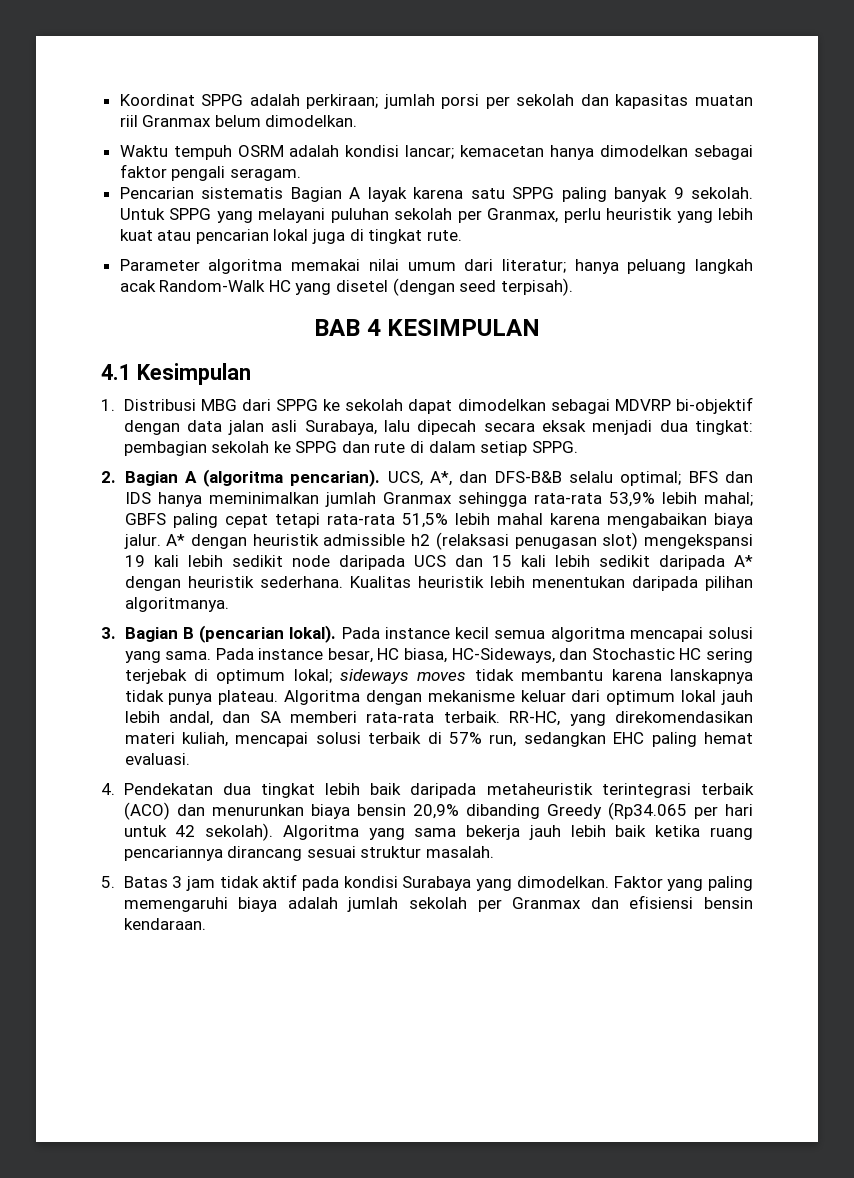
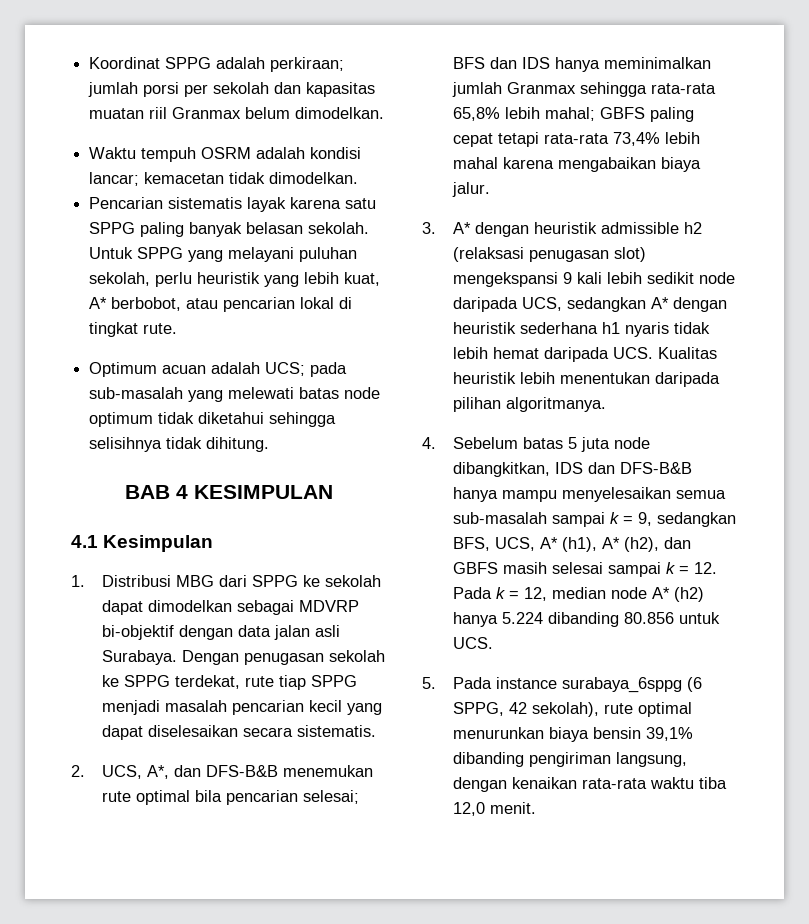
[550,145,753,160] [119,164,301,181] hanya dimodelkan sebagai faktor pengali seragam. -> [229,172,359,184] tidak dimodelkan.
[290,187,361,202] Bagian A -> (243, 203) none
[673,187,684,199] 9 -> [246,222,304,234] belasan
[394,208,559,223] sekolah per Granmax, -> [89,272,151,286] sekolah,
[119,229,153,241] kuat -> [344,272,381,286] [89,297,182,311] kuat, A* berbobot,
[312,229,346,244] juga -> (335, 303) none
[119,259,753,274] [119,278,573,296] Parameter algoritma memakai nilai umum dari literatur; hanya peluang langkah acak Random-Walk HC yang disetel (dengan seed terpisah). -> [89,362,348,377] [89,387,381,402] [89,412,337,427] [89,437,270,452] Optimum acuan adalah UCS; pada sub-masalah yang melewati batas node optimum tidak diketahui sehingga selisihnya tidak dihitung.
[304,420,753,435] [123,441,578,456] [101,469,682,487] Surabaya, lalu dipecah secara eksak menjadi dua tingkat: pembagian sekolah ke SPPG dan rute di dalam setiap SPPG. // 2. Bagian A (algoritma pencarian). UCS, A*, dan DFS-B&B selalu optimal; -> [101,650,385,665] [101,675,357,690] [101,700,382,715] [101,725,376,740] [71,765,373,779] [101,790,359,805] Surabaya. Dengan penugasan sekolah ke SPPG terdekat, rute tiap SPPG menjadi masalah pencarian kecil yang dapat diselesaikan secara sistematis. // 2. UCS, A*, dan DFS-B&B menemukan rute optimal bila pencarian selesai;
[608,492,655,507] 53,9% -> [452,107,500,121] 65,8%
[401,513,448,528] 51,5% -> [612,132,660,146] 73,4%
(161, 541) none -> [422,222,436,234] // 3.
[124,555,145,567] 19 -> [562,272,572,284] 9
[413,555,753,570] [124,576,343,591] UCS dan 15 kali lebih sedikit daripada A* dengan heuristik sederhana. -> [521,297,727,312] [452,322,710,337] [452,347,653,362] UCS, sedangkan A* dengan heuristik sederhana h1 nyaris tidak lebih hemat daripada UCS.
[101,625,753,643] [124,648,753,663] [124,669,753,684] [124,690,753,705] [124,711,753,726] [124,732,754,747] [124,753,190,765] [101,783,754,798] [123,802,753,820] [123,823,753,841] [123,846,494,861] [101,874,753,891] [123,895,753,912] [123,918,206,930] 3. Bagian B (pencarian lokal). Pada instance kecil semua algoritma mencapai solusi yang sama. Pada instance besar, HC biasa, HC-Sideways, dan Stochastic HC sering terjebak di optimum lokal; sideways moves tidak membantu karena lanskapnya tidak punya plateau. Algoritma dengan mekanisme keluar dari optimum lokal jauh lebih andal, dan SA memberi rata-rata terbaik. RR-HC, yang direkomendasikan materi kuliah, mencapai solusi terbaik di 57% run, sedangkan EHC paling hemat evaluasi. // 4. Pendekatan dua tingkat lebih baik daripada metaheuristik terintegrasi terbaik (ACO) dan menurunkan biaya bensin 20,9% dibanding Greedy (Rp34.065 per hari untuk 42 sekolah). Algoritma yang sama bekerja jauh lebih baik ketika ruang pencariannya dirancang sesuai struktur masalah. // 5. Batas 3 jam tidak aktif pada kondisi Surabaya yang dimodelkan. Faktor yang paling memengaruhi biaya adalah jumlah sekolah per Granmax dan efisiensi bensin kendaraan. -> [422,437,650,452] [452,462,692,477] [452,487,726,502] [452,512,736,527] [452,537,691,552] [452,562,717,577] [452,587,704,602] [452,612,720,627] [452,637,493,649] [422,677,702,693] [452,702,692,717] [452,727,693,742] [452,752,687,767] [452,777,727,792] [452,802,536,816] 4. Sebelum batas 5 juta node dibangkitkan, IDS dan DFS-B&B hanya mampu menyelesaikan semua sub-masalah sampai k = 9, sedangkan BFS, UCS, A* (h1), A* (h2), dan GBFS masih selesai sampai k = 12. Pada k = 12, median node A* (h2) hanya 5.224 dibanding 80.856 untuk UCS. // 5. Pada instance surabaya_6sppg (6 SPPG, 42 sekolah), rute optimal menurunkan biaya bensin 39,1% dibanding pengiriman langsung, dengan kenaikan rata-rata waktu tiba 12,0 menit.

